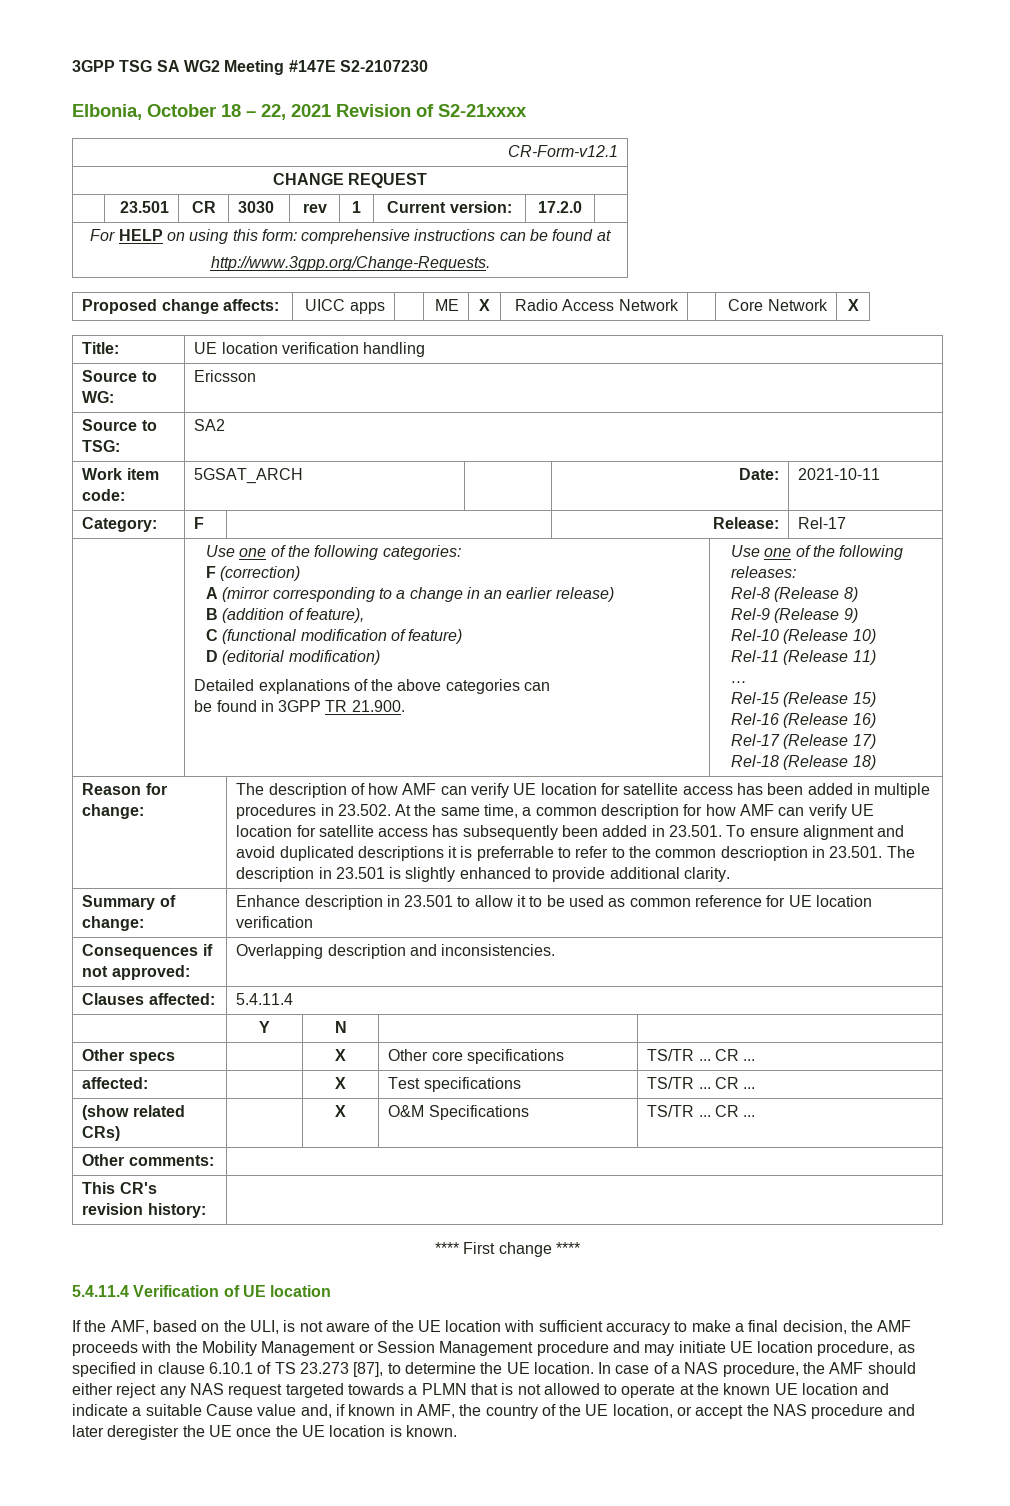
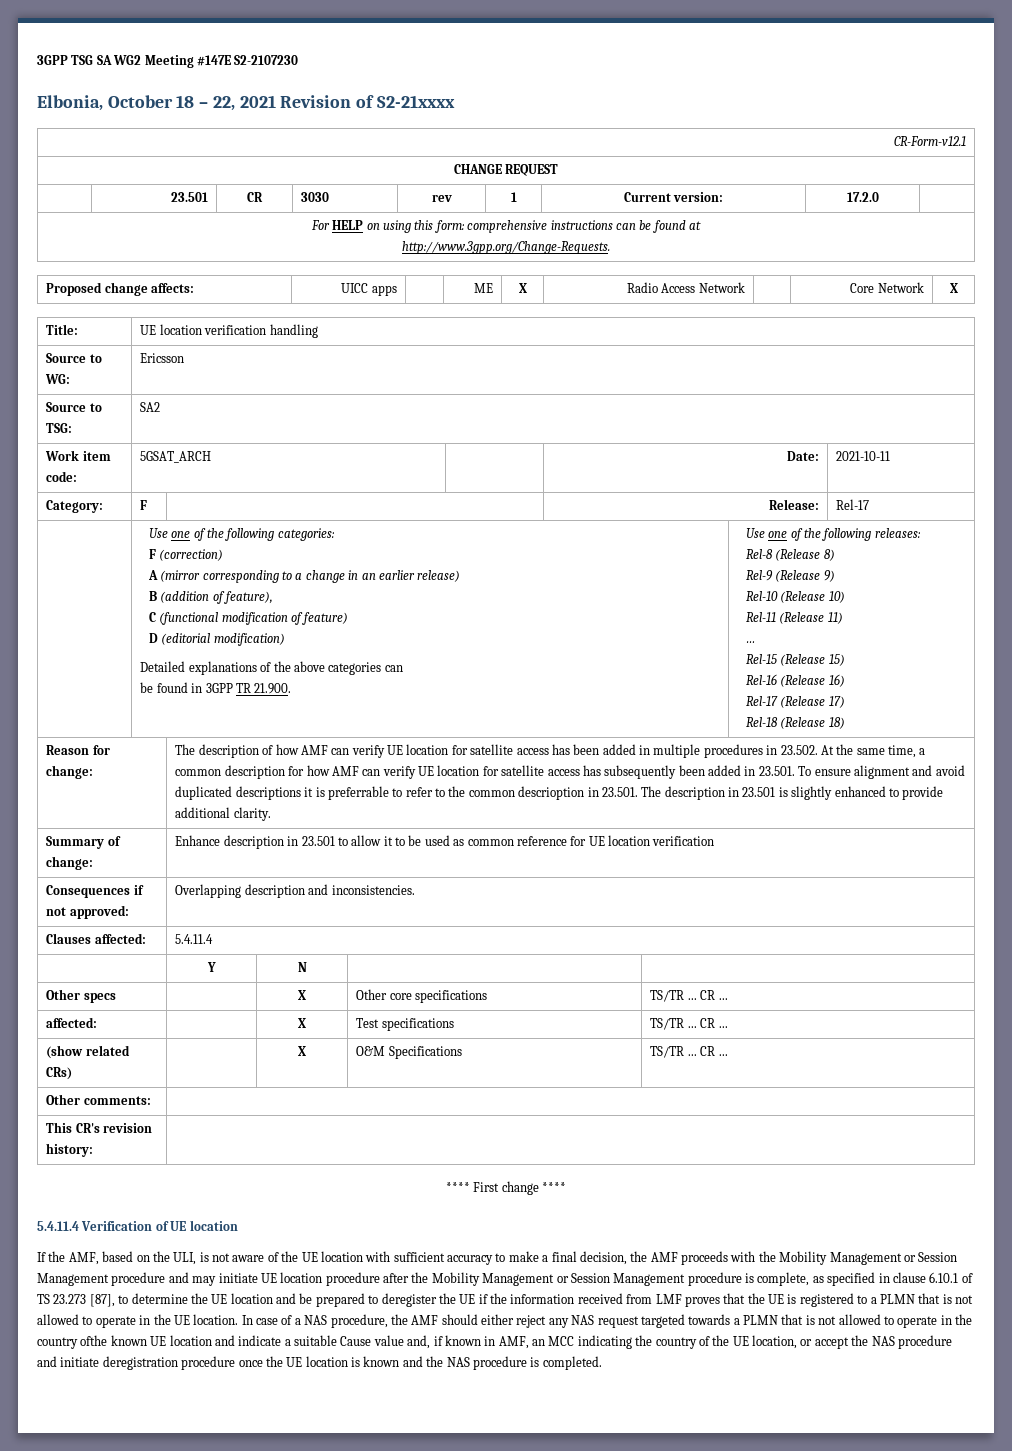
[817,1341,894,1356] procedure, -> [325,1272,810,1286] procedure after the Mobility Management or Session Management procedure is complete,
(530, 1368) none -> [230,1293,973,1307] [37,1314,190,1328] location and be prepared to deregister the UE if the information received from LMF proves that the UE is registered to a PLMN that is not allowed to operate in the UE
[679,1383,720,1395] at the -> [940,1314,972,1325] [37,1335,108,1349] in the country ofthe
(455, 1411) none -> [532,1335,632,1349] an MCC indicating
[72,1425,232,1440] later deregister the UE -> [60,1356,236,1370] initiate deregistration procedure
[405,1425,457,1437] known. -> [363,1356,602,1370] known and the NAS procedure is completed.

